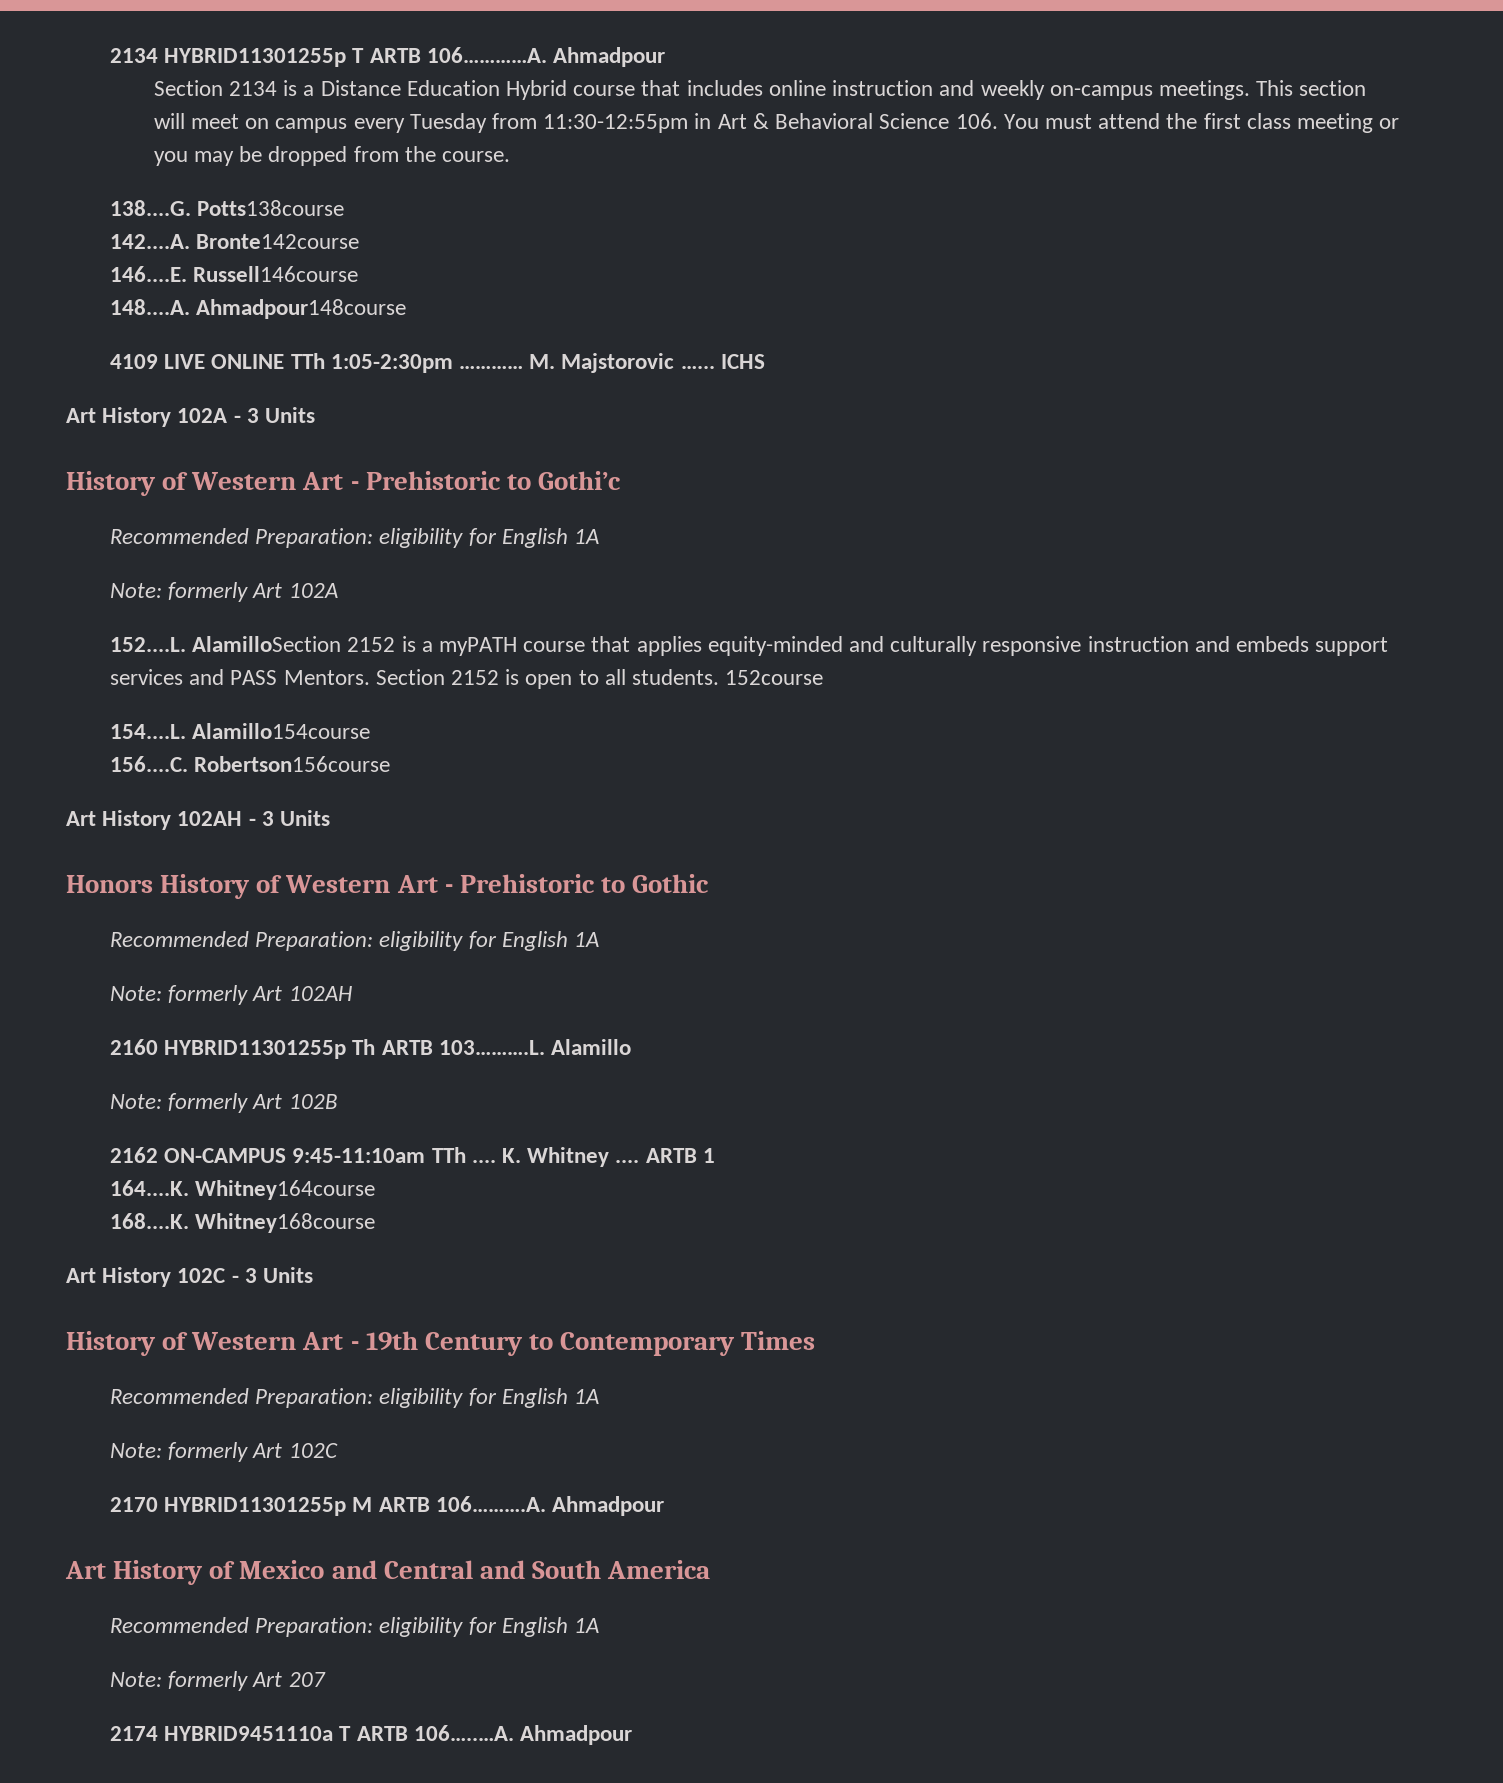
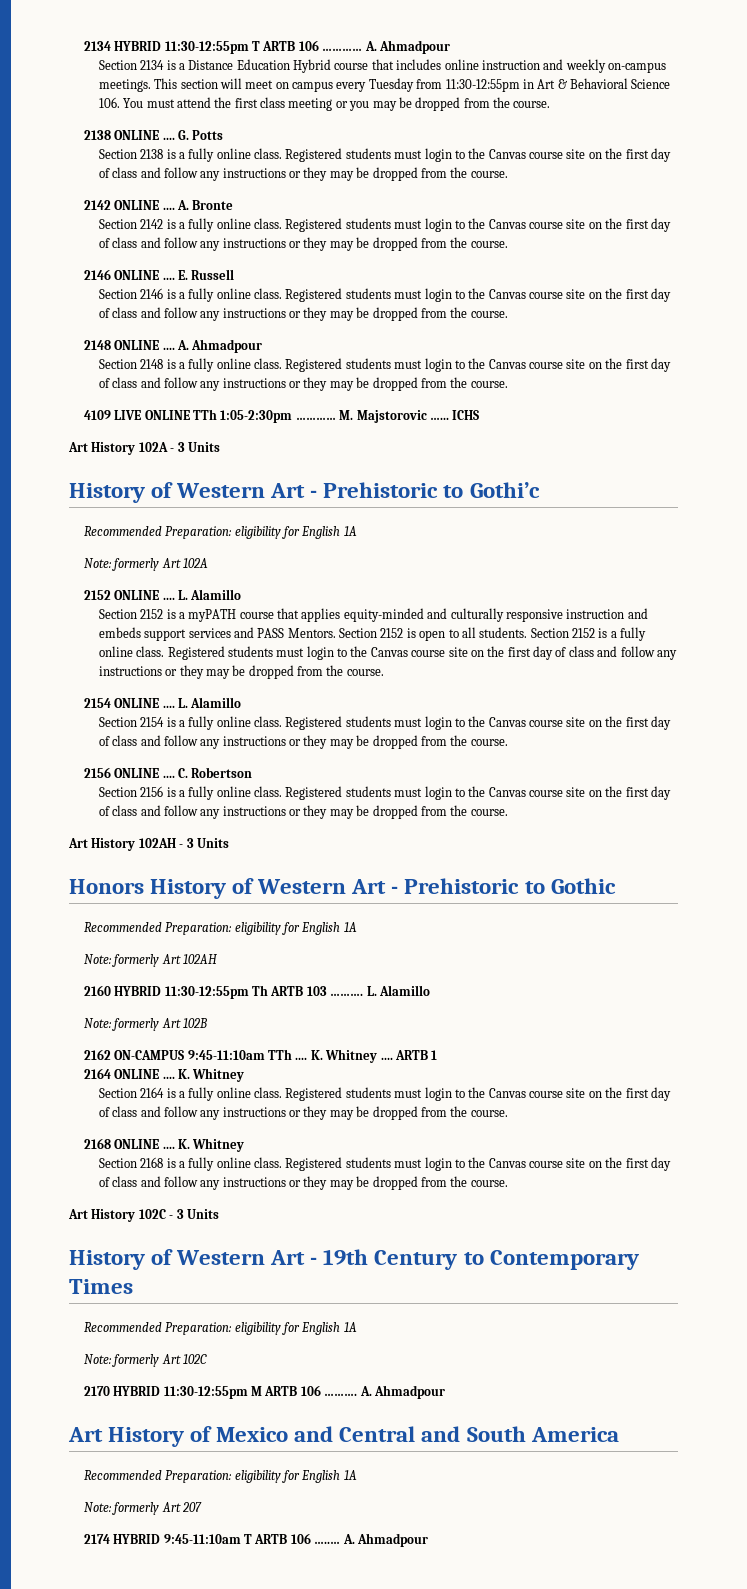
[109,47,547,67] 2134 HYBRID11301255p T ARTB 106…………A. -> [83,40,377,54] 2134 HYBRID 11:30-12:55pm T ARTB 106 ………… A.
[109,200,345,216] [109,234,360,249] [109,266,359,282] [109,299,407,319] 138....G. Potts138course // 142....A. Bronte142course // 146....E. Russell146course // 148....A. Ahmadpour148course -> [83,130,224,140] [98,148,671,162] [98,167,508,181] [83,200,234,210] [98,218,671,232] [98,237,508,251] [83,269,235,280] [98,288,671,302] [98,307,508,321] [83,339,263,353] [98,358,671,372] [98,377,508,391] 2138 ONLINE .... G. Potts // Section 2138 is a fully online class. Registered students must login to the Canvas course site on the first day of class and follow any instructions or they may be dropped from the course. // 2142 ONLINE .... A. Bronte // Section 2142 is a fully online class. Registered students must login to the Canvas course site on the first day of class and follow any instructions or they may be dropped from the course. // 2146 ONLINE .... E. Russell // Section 2146 is a fully online class. Registered students must login to the Canvas course site on the first day of class and follow any instructions or they may be dropped from the course. // 2148 ONLINE .... A. Ahmadpour // Section 2148 is a fully online class. Registered students must login to the Canvas course site on the first day of class and follow any instructions or they may be dropped from the course.
[109,636,342,652] 152....L. AlamilloSection -> [83,589,242,600] [98,609,137,619] 2152 ONLINE .... L. Alamillo // Section
[725,670,824,685] [109,723,371,739] [109,756,391,772] 152course // 154....L. Alamillo154course // 156....C. Robertson156course -> [530,627,647,641] [98,646,677,660] [98,665,384,679] [83,697,242,708] [98,716,671,730] [98,735,508,749] [83,767,253,778] [98,786,671,800] [98,805,508,819] Section 2152 is a fully online class. Registered students must login to the Canvas course site on the first day of class and follow any instructions or they may be dropped from the course. // 2154 ONLINE .... L. Alamillo // Section 2154 is a fully online class. Registered students must login to the Canvas course site on the first day of class and follow any instructions or they may be dropped from the course. // 2156 ONLINE .... C. Robertson // Section 2156 is a fully online class. Registered students must login to the Canvas course site on the first day of class and follow any instructions or they may be dropped from the course.
[164,1039,545,1059] HYBRID11301255p Th ARTB 103……….L. -> [114,985,377,999] HYBRID 11:30-12:55pm Th ARTB 103 ………. L.
[109,1180,376,1200] [109,1213,376,1233] 164....K. Whitney164course // 168....K. Whitney168course -> [83,1068,245,1082] [98,1087,671,1101] [98,1106,508,1120] [83,1138,245,1152] [98,1157,671,1171] [98,1176,508,1190] 2164 ONLINE .... K. Whitney // Section 2164 is a fully online class. Registered students must login to the Canvas course site on the first day of class and follow any instructions or they may be dropped from the course. // 2168 ONLINE .... K. Whitney // Section 2168 is a fully online class. Registered students must login to the Canvas course site on the first day of class and follow any instructions or they may be dropped from the course.
[164,1496,546,1516] HYBRID11301255p M ARTB 106……….A. -> [113,1385,372,1399] HYBRID 11:30-12:55pm M ARTB 106 ………. A.
[164,1725,514,1741] HYBRID9451110a T ARTB 106…..…A. -> [113,1533,355,1544] HYBRID 9:45-11:10am T ARTB 106 …..… A.

